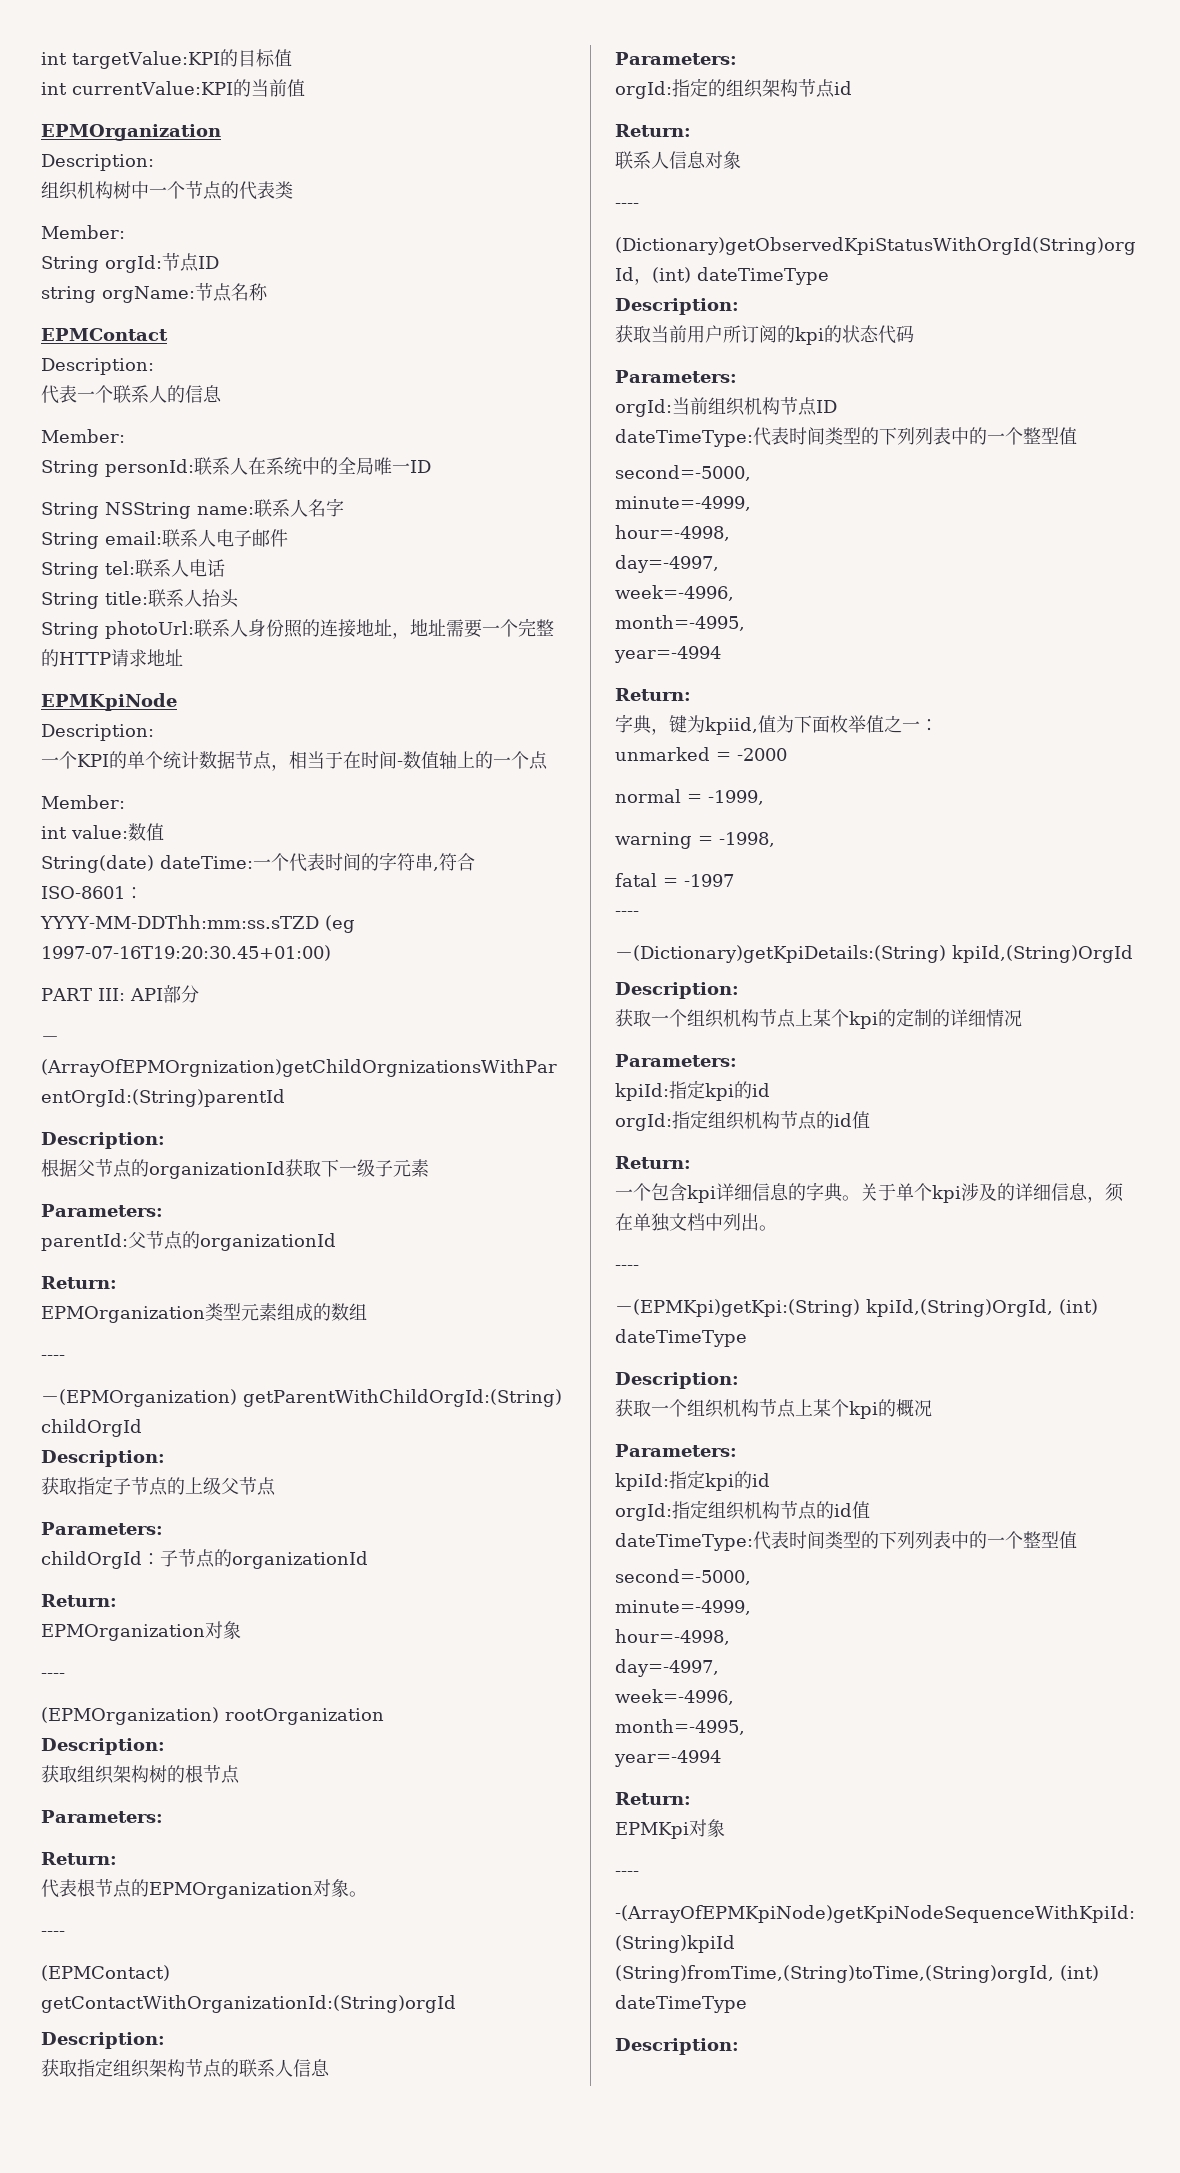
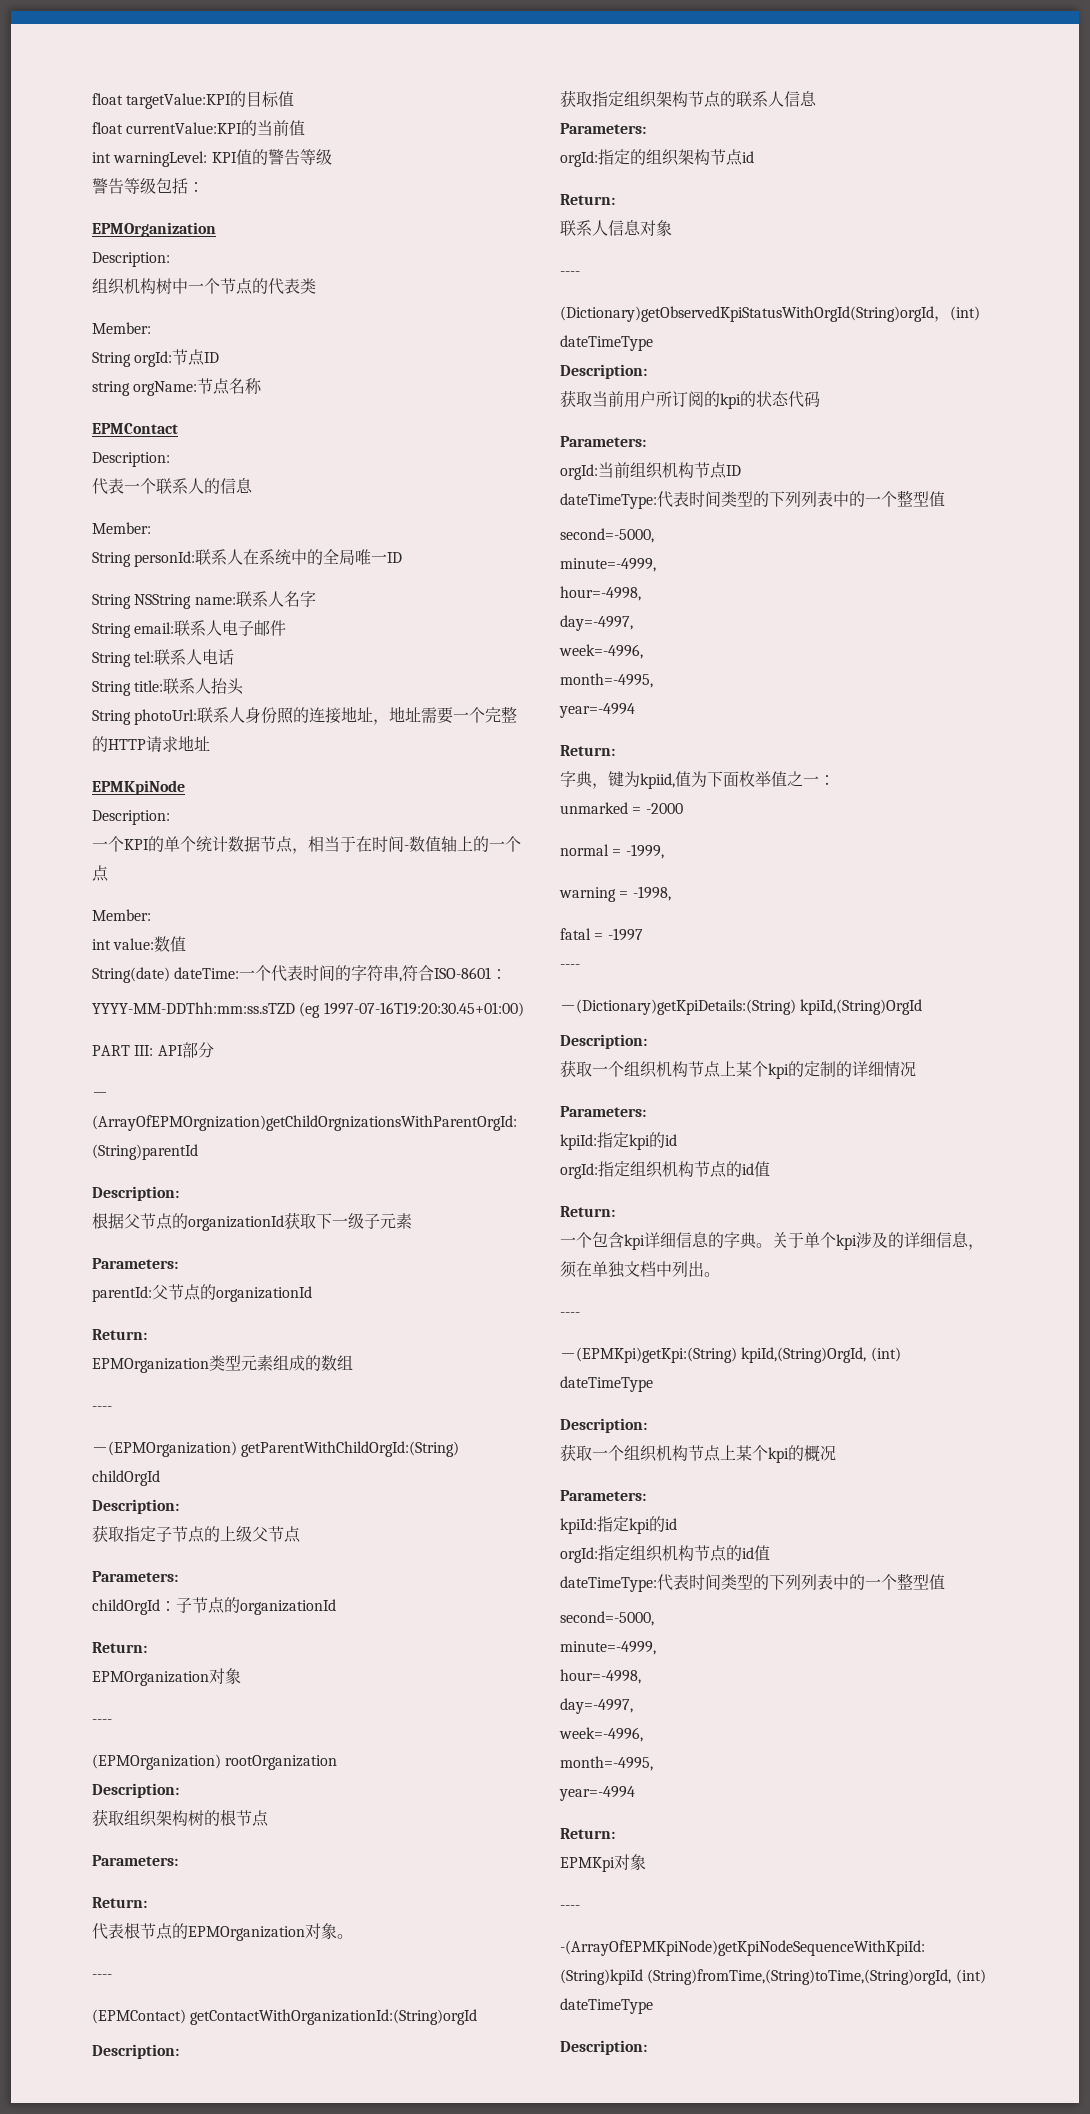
[41,52,67,65] int -> [92,93,123,105] float
[41,82,67,95] int -> [92,122,123,134] float
(305, 88) none -> [92,149,332,167] [92,178,204,194] // int warningLevel: KPI值的警告等级 // 警告等级包括：

